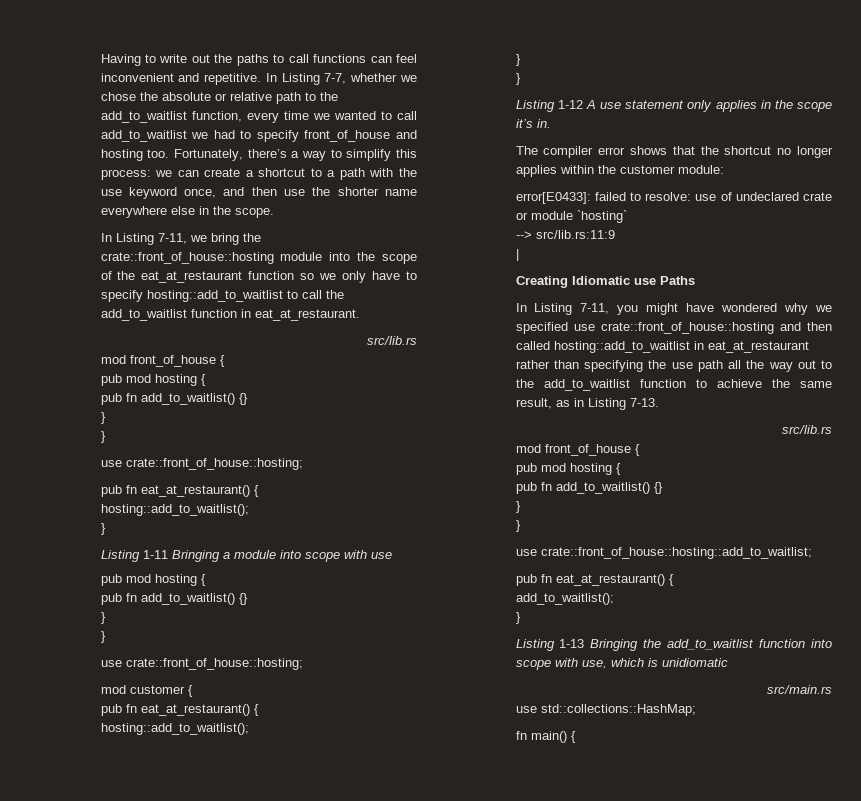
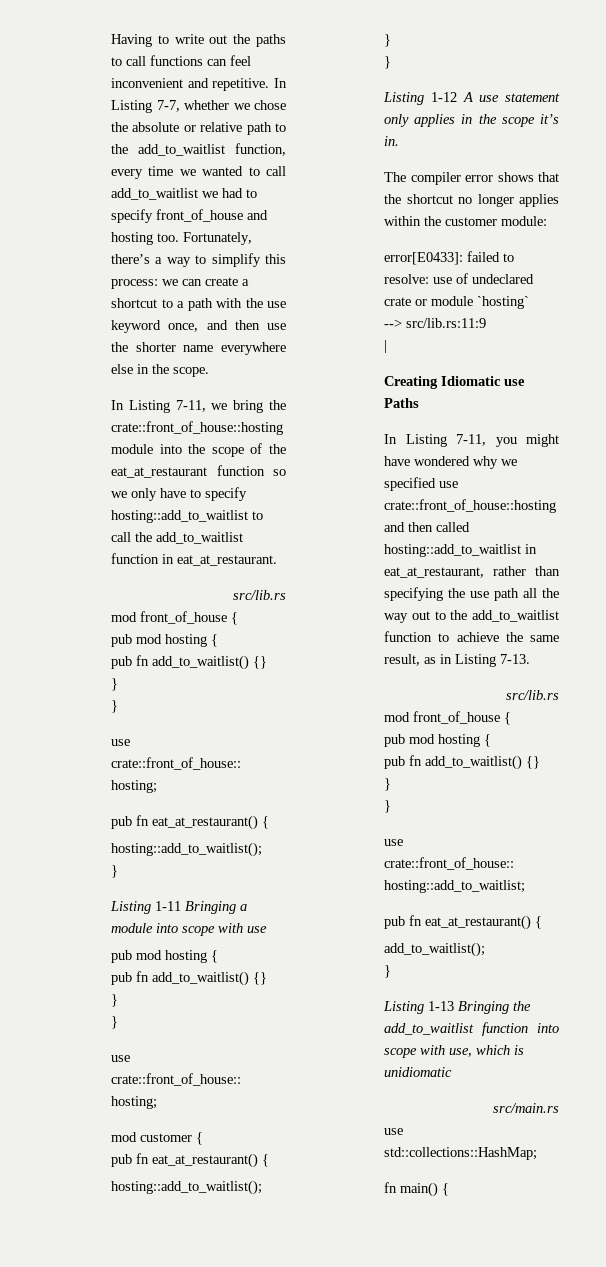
[707,341,809,353] eat_at_restaurant -> [384,567,484,578] eat_at_restaurant,

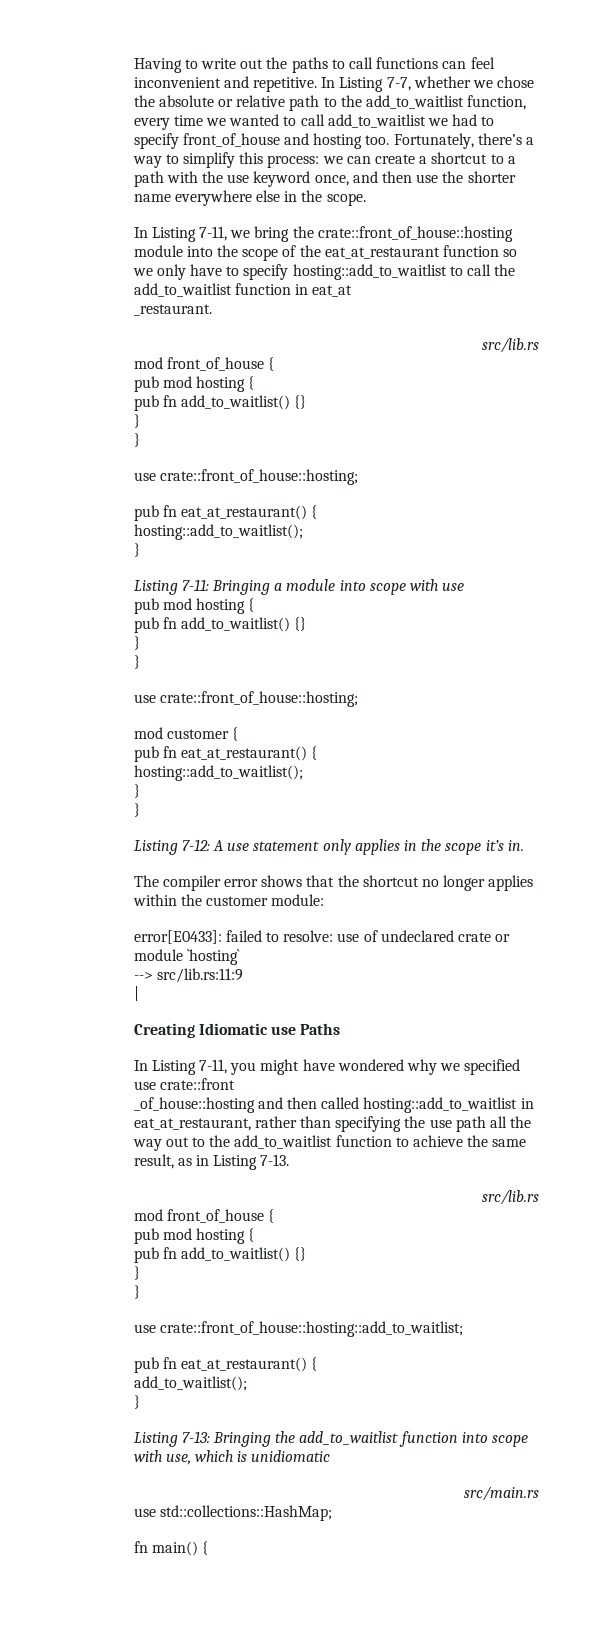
[177,555,277,566] eat_at_restaurant. -> [312,285,353,297] [133,304,212,316] eat_at // _restaurant.
[155,901,181,911] 1-11 -> [181,579,209,591] 7-11:
[430,92,457,102] 1-12 -> [181,839,210,851] 7-12:
[384,499,556,513] crate::front_of_house::hosting -> [159,1078,235,1090] [133,1097,255,1113] crate::front // _of_house::hosting
[428,1001,454,1011] 1-13 -> [181,1431,210,1443] 7-13:

